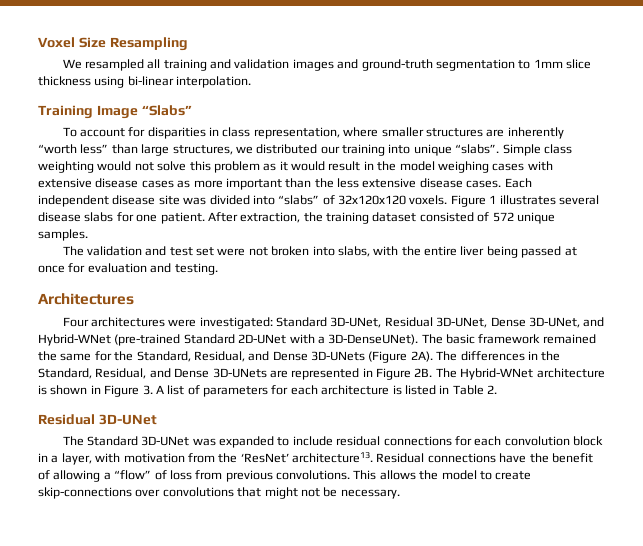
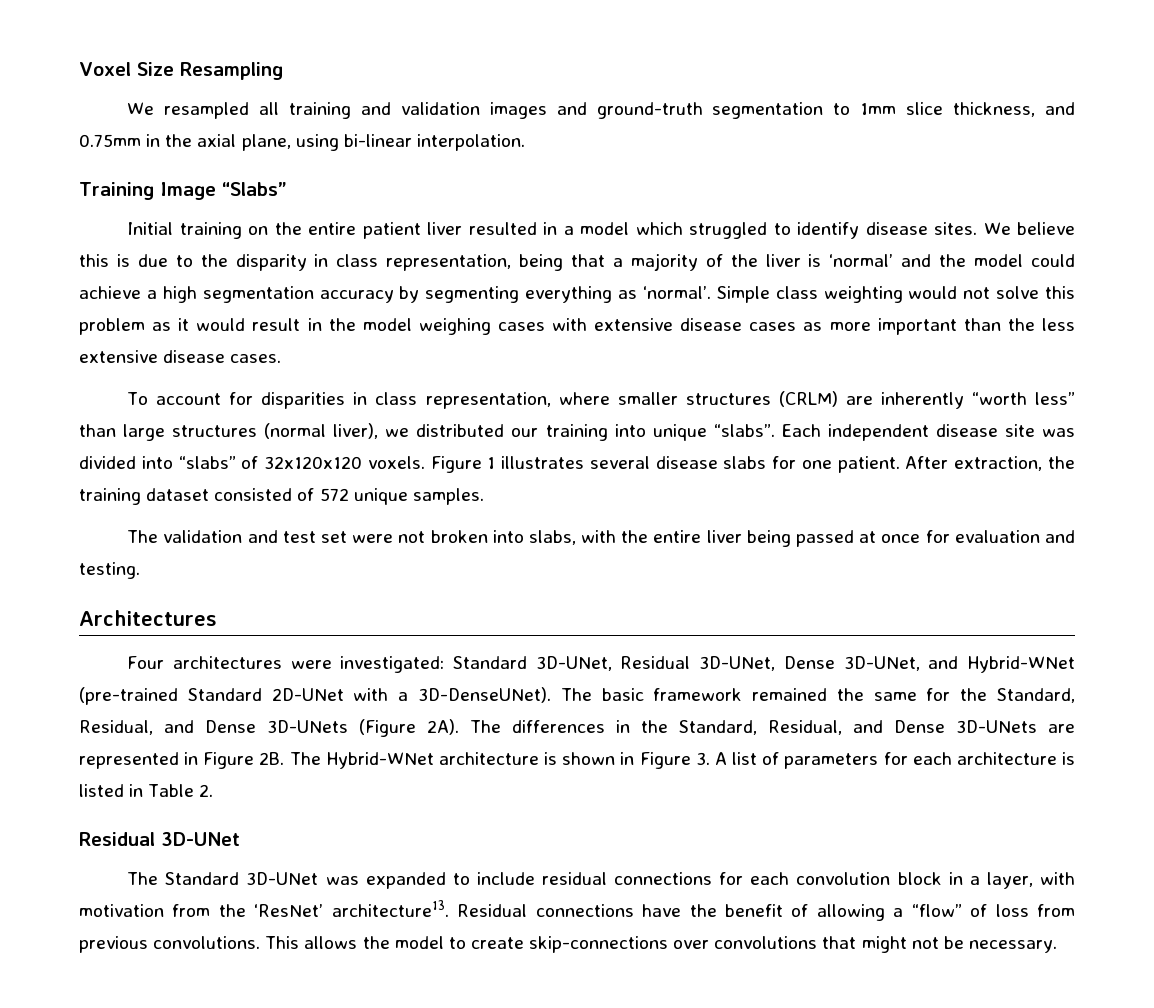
[38,76,91,86] thickness -> [953,102,1075,117] [79,134,291,151] thickness, and 0.75mm in the axial plane,
[62,127,564,139] [38,144,500,156] To account for disparities in class representation, where smaller structures are inherently “worth less” than large structures, we distributed our training into unique “slabs”. -> [127,222,1075,239] [79,253,1076,271] [79,286,711,303] Initial training on the entire patient liver resulted in a model which struggled to identify disease sites. We believe this is due to the disparity in class representation, being that a majority of the liver is ‘normal’ and the model could achieve a high segmentation accuracy by segmenting everything as ‘normal’.
(502, 184) none -> [127,391,1076,409] [79,423,775,441] // To account for disparities in class representation, where smaller structures (CRLM) are inherently “worth less” than large structures (normal liver), we distributed our training into unique “slabs”.

